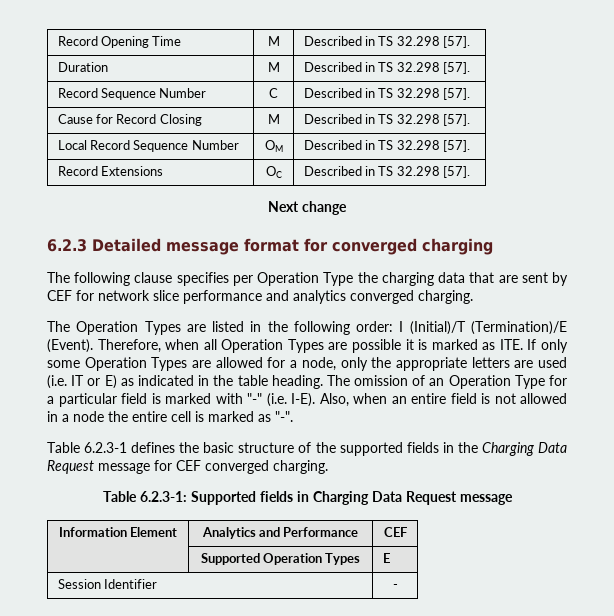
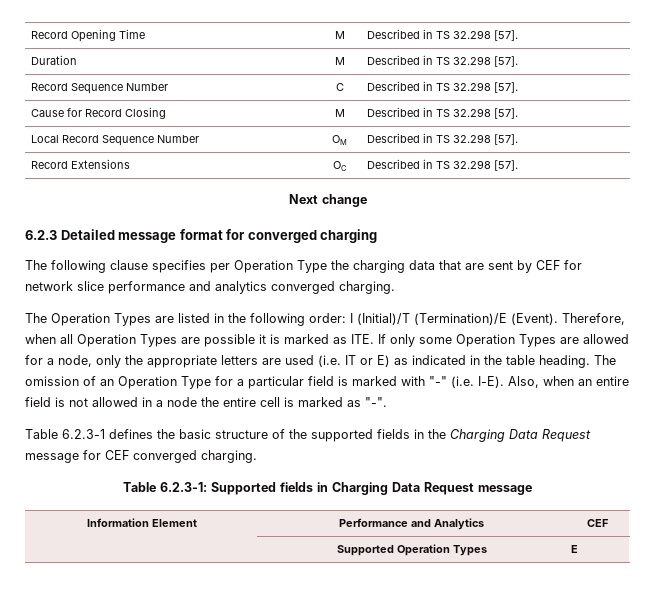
(178, 532) none -> [339,518,431,527] Performance and
[259,527,359,537] and Performance -> (484, 524) none
[57,579,157,589] [392,584,398,589] // Session Identifier | - -> (578, 549) none

